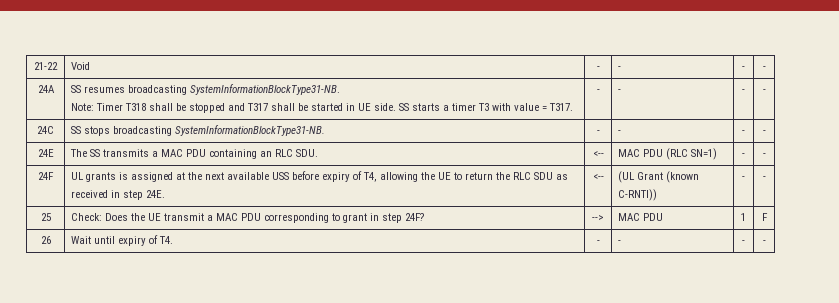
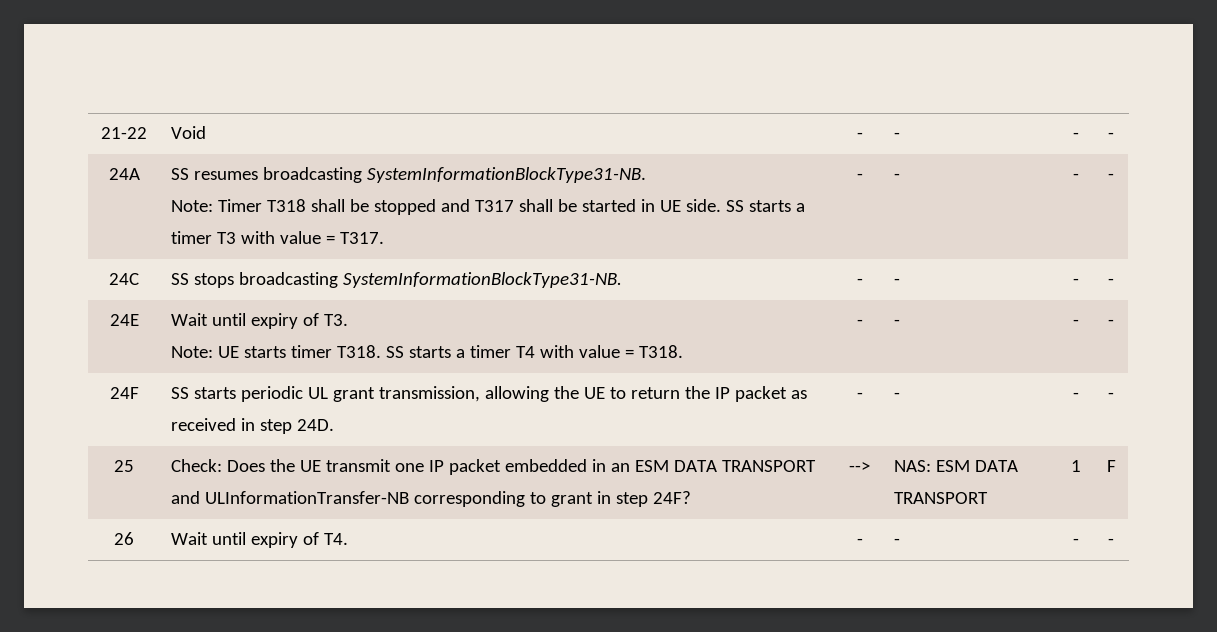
[70,149,319,159] [592,151,604,157] [618,148,718,160] [742,153,745,157] [762,153,766,157] [38,172,54,180] [71,171,378,182] The SS transmits a MAC PDU containing an RLC SDU. | <-- | MAC PDU (RLC SN=1) | - | - // 24F | UL grants is assigned at the next available USS before expiry of T4, -> [171,313,349,329] [171,345,684,358] [856,319,863,326] [894,319,901,326] [1072,319,1079,326] [1108,319,1114,326] [109,387,139,399] [171,386,481,402] Wait until expiry of T3. // Note: UE starts timer T318. SS starts a timer T4 with value = T318. | - | - | - | - // 24F | SS starts periodic UL grant transmission,
[513,172,554,180] RLC SDU -> [715,386,788,402] IP packet
[146,190,166,198] [592,174,604,180] [618,171,700,183] [618,189,658,201] 24E. | <-- | (UL Grant (known C-RNTI)) -> [297,419,335,431] [856,392,863,399] [894,392,901,399] 24D. | - | -
[207,213,262,221] a MAC PDU -> [395,459,817,475] [171,491,410,504] one IP packet embedded in an ESM DATA TRANSPORT and ULInformationTransfer-NB
[618,213,664,221] MAC PDU -> [894,460,1019,472] [894,492,989,504] NAS: ESM DATA TRANSPORT

